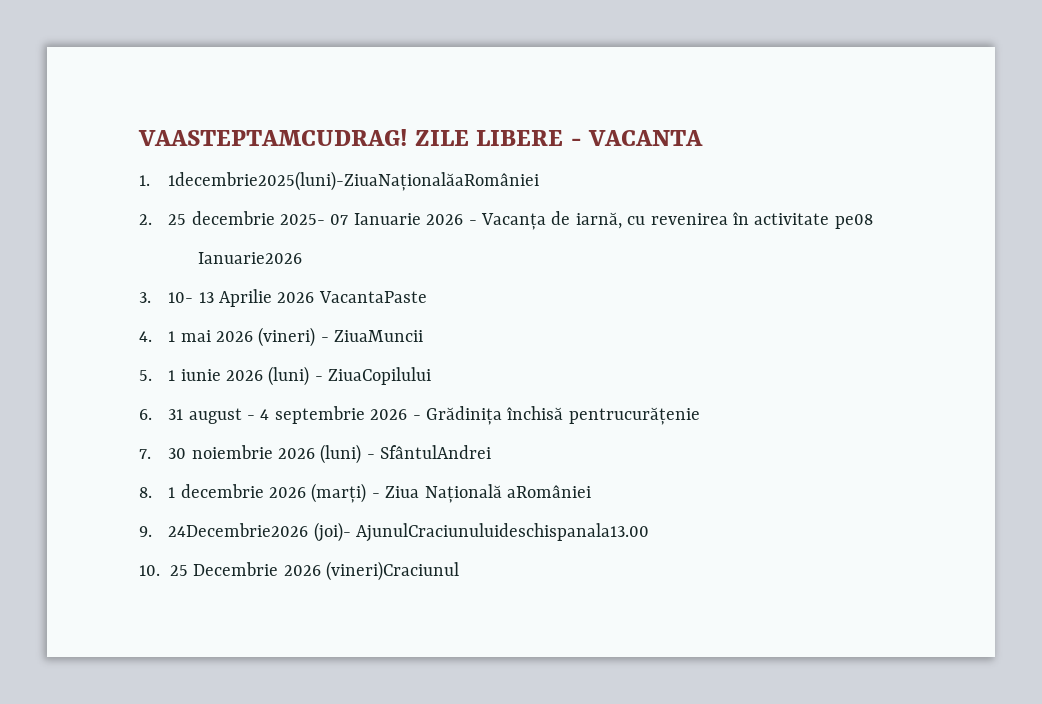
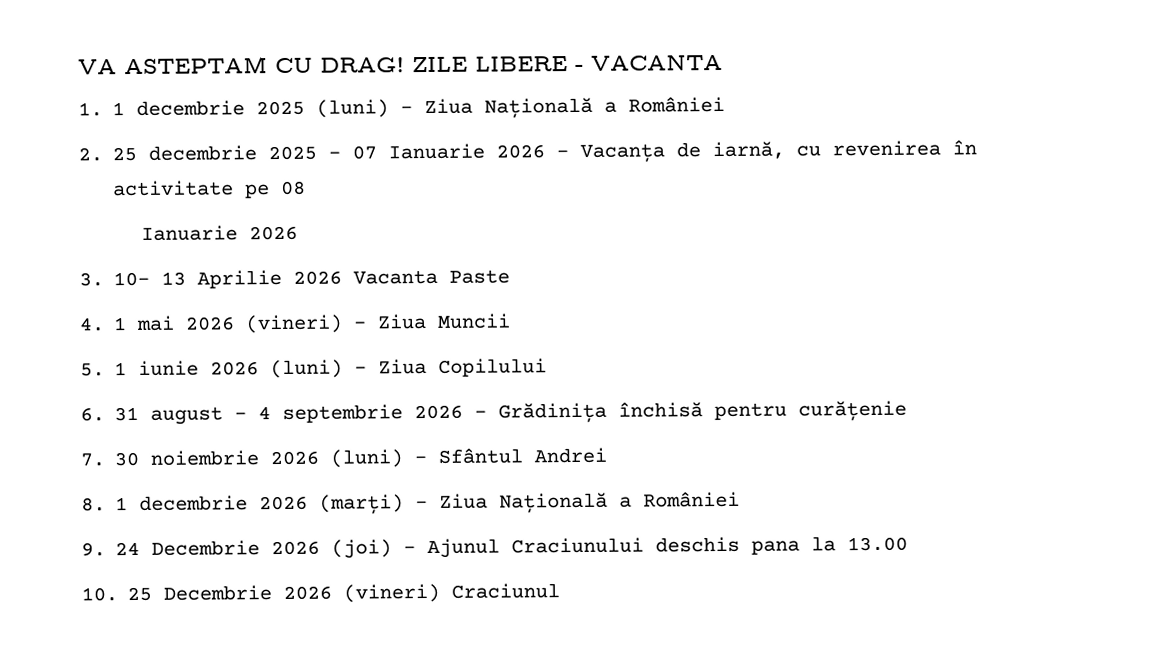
[138,129,407,146] VAASTEPTAMCUDRAG! -> [78,56,405,75] VA ASTEPTAM CU DRAG!
[168,171,540,191] 1decembrie2025(luni)-ZiuaNaționalăaRomâniei -> [112,96,726,119] 1 decembrie 2025 (luni) - Ziua Națională a României
[280,214,326,225] 2025- -> [268,145,342,161] 2025 -
[834,214,873,229] [197,252,302,264] pe08 // Ianuarie2026 -> [245,180,307,199] [140,225,298,241] pe 08 // Ianuarie 2026
[318,291,427,303] VacantaPaste -> [353,269,511,285] Vacanta Paste
[334,330,424,342] ZiuaMuncii -> [377,313,512,330] Ziua Muncii
[328,367,432,385] ZiuaCopilului -> [378,358,548,377] Ziua Copilului
[568,407,700,425] pentrucurățenie -> [714,400,908,422] pentru curățenie
[380,445,492,459] SfântulAndrei -> [438,447,608,464] Sfântul Andrei
[507,485,592,498] aRomâniei -> [619,491,741,508] a României
[168,522,650,542] 24Decembrie2026 (joi)- AjunulCraciunuluideschispanala13.00 -> [115,536,909,559] 24 Decembrie 2026 (joi) - Ajunul Craciunului deschis pana la 13.00
[326,561,460,581] (vineri)Craciunul -> [343,583,561,603] (vineri) Craciunul

